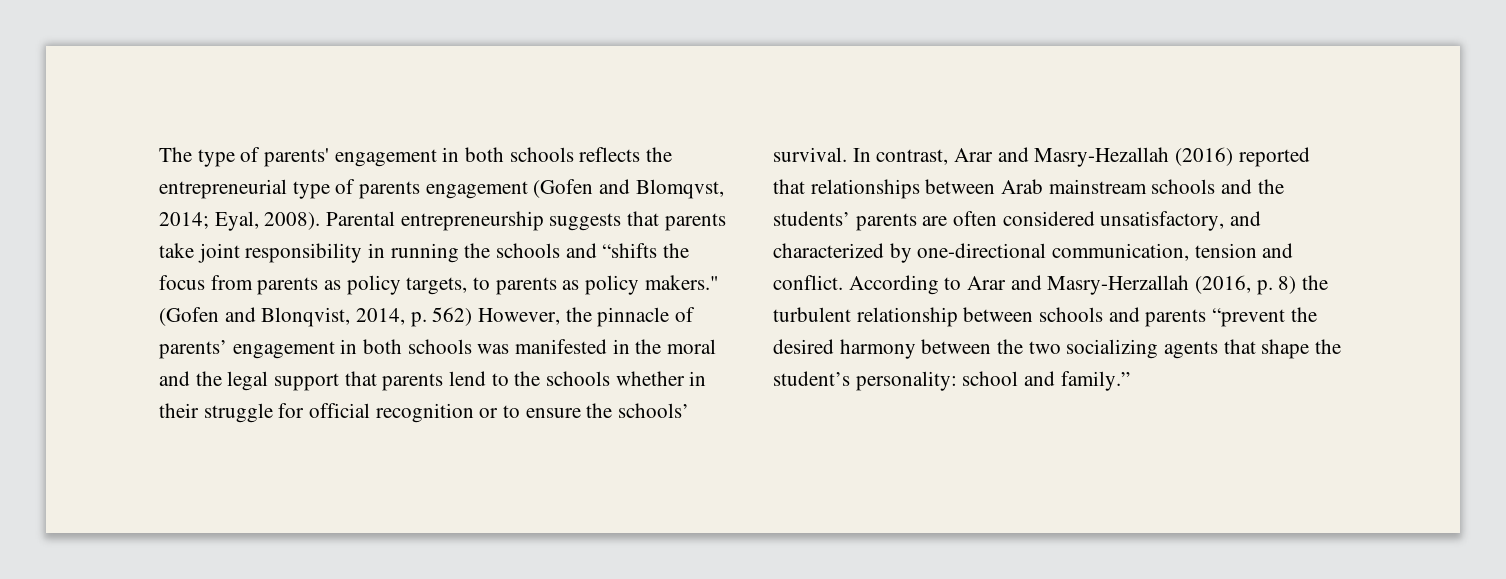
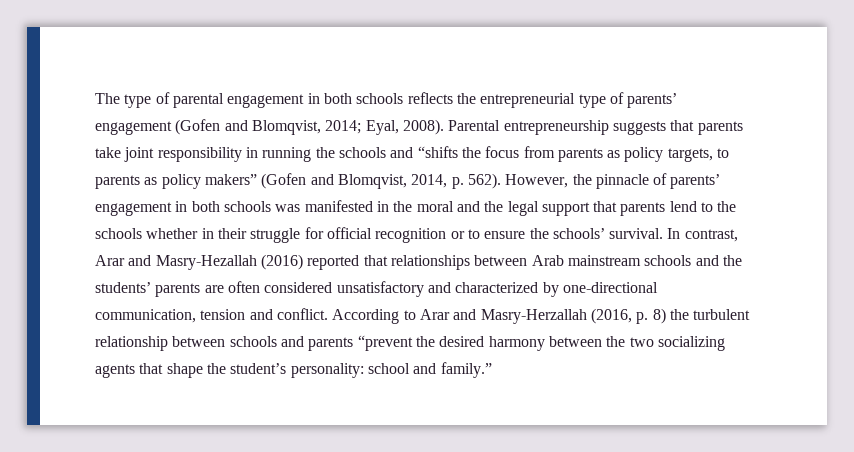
[264,148,330,167] parents' -> [172,93,224,108] parental
[359,181,421,199] parents -> [627,93,678,108] parents’
[635,179,724,199] Blomqvst, -> [251,120,321,135] Blomqvist,
[644,275,719,290] [159,307,351,327] makers." (Gofen and Blonqvist, -> [204,173,407,189] makers” (Gofen and Blomqvist,
[432,307,473,326] 562) -> [467,173,501,189] 562).
[1100,211,1225,231] unsatisfactory, -> [336,281,424,297] unsatisfactory

